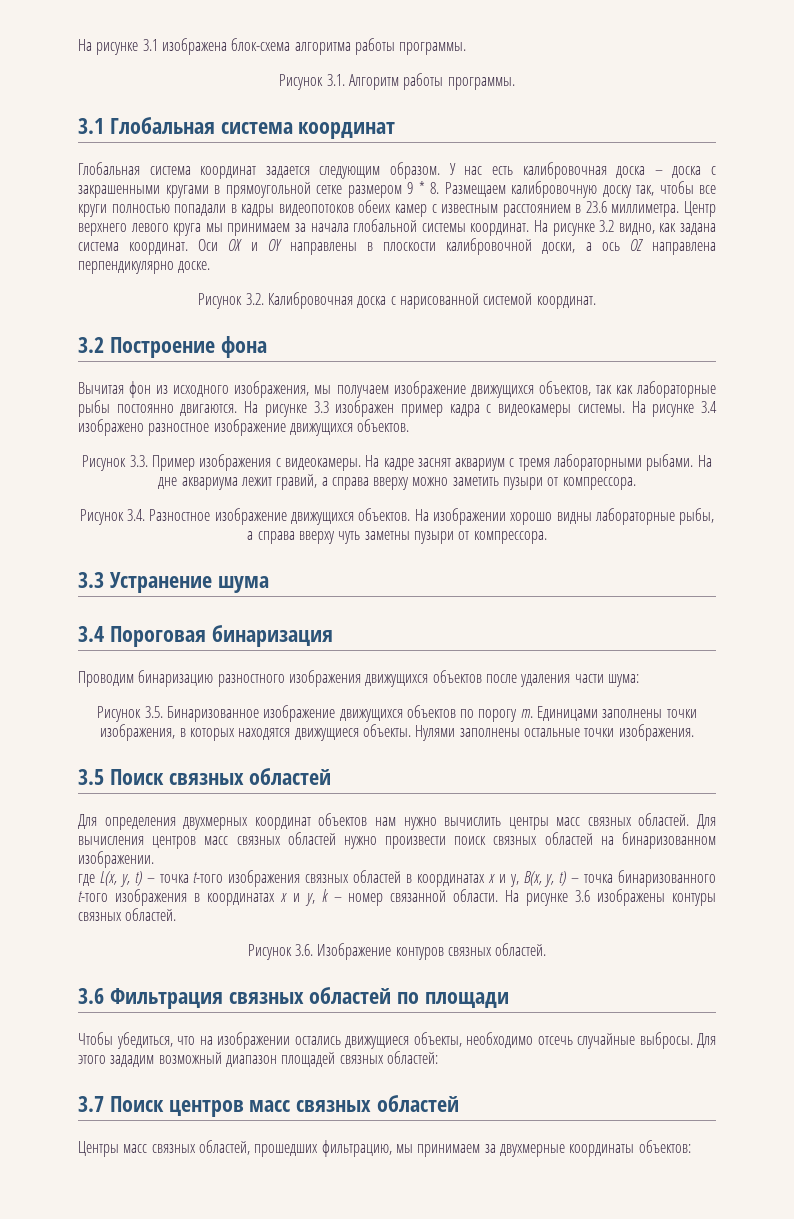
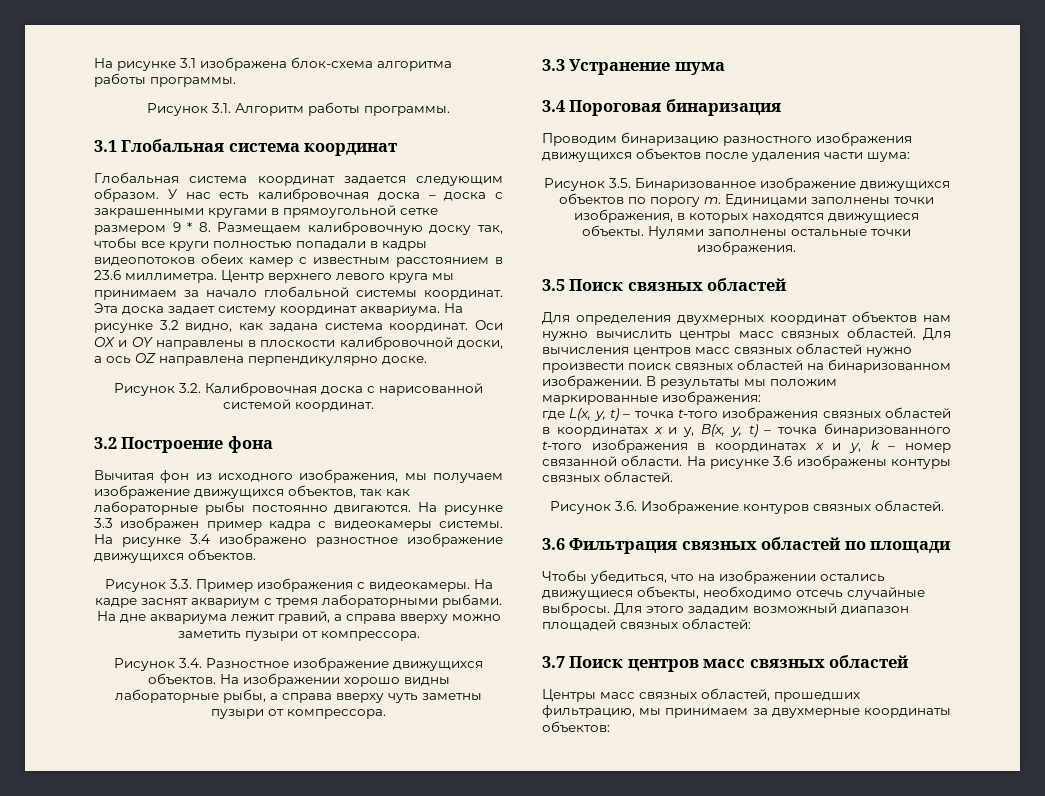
[310,223,349,232] начала -> [206,290,257,297] начало
(530, 229) none -> [94,303,440,316] Эта доска задает систему координат аквариума.
(154, 859) none -> [646,376,837,389] [542,391,761,405] В результаты мы положим маркированные изображения:

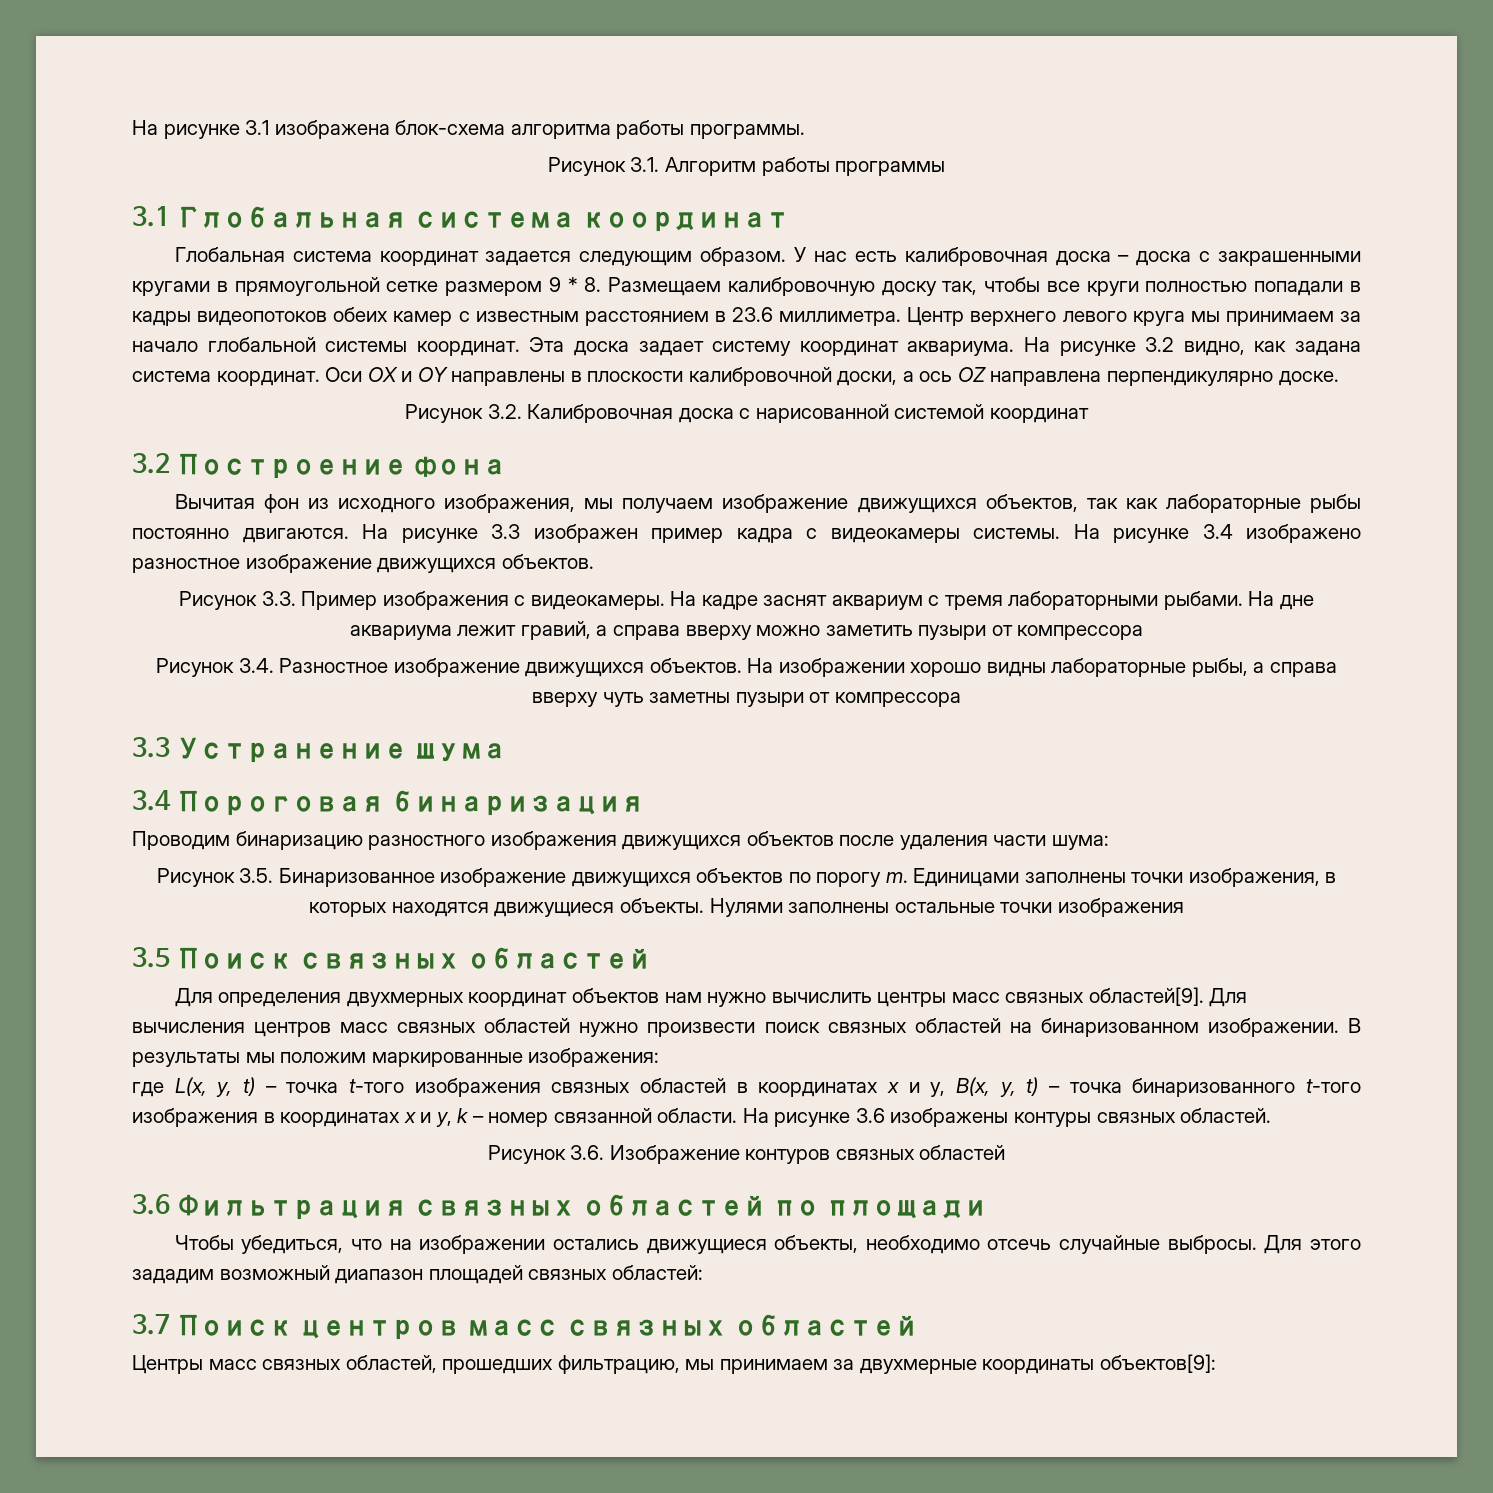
[364,106,450,116] программы. -> [835,161,946,176] программы
[295,402,374,412] координат. -> [989,408,1089,423] координат
[320,631,420,641] компрессора. -> [1017,625,1144,640] компрессора
[287,709,386,719] компрессора. -> [834,692,961,707] компрессора
[697,241,796,255] изображения. -> [1057,898,1184,917] изображения
[846,327,916,338] областей. -> [1088,987,1204,1006] областей[9].
[874,500,944,511] областей. -> [919,1145,1006,1160] областей
[542,721,610,732] объектов: -> [1099,1354,1216,1373] объектов[9]:

